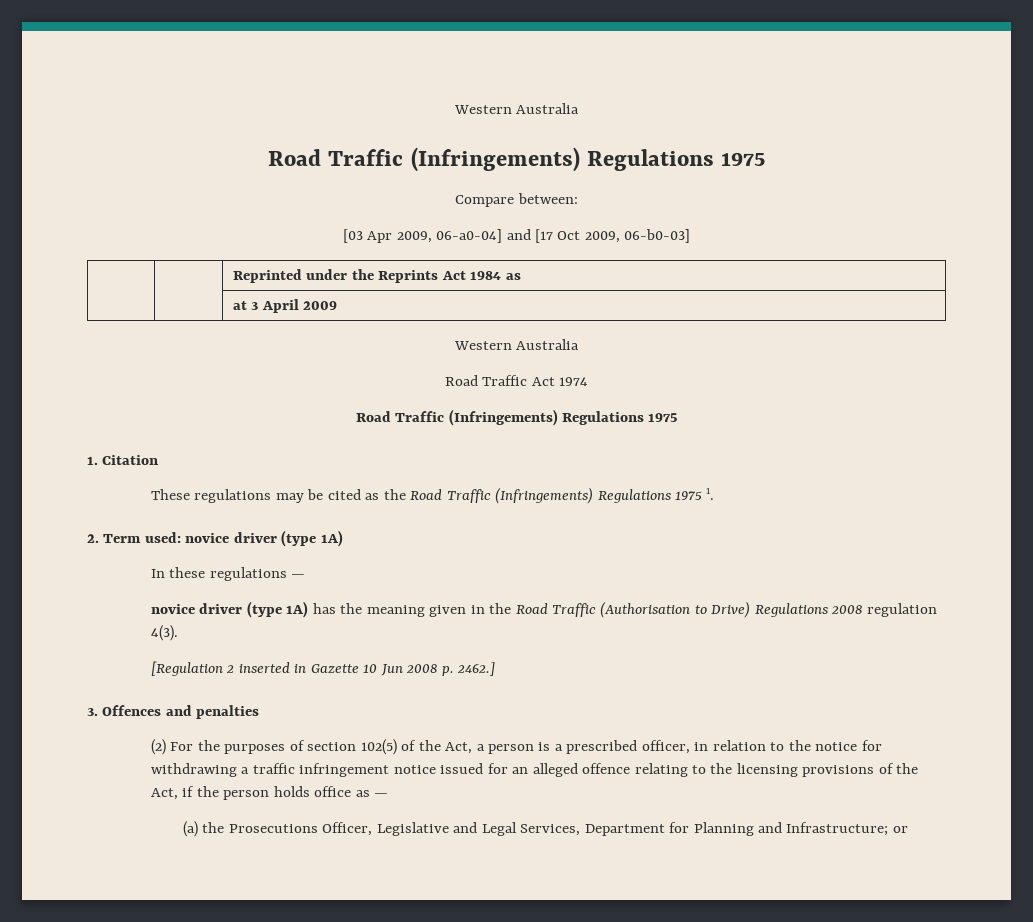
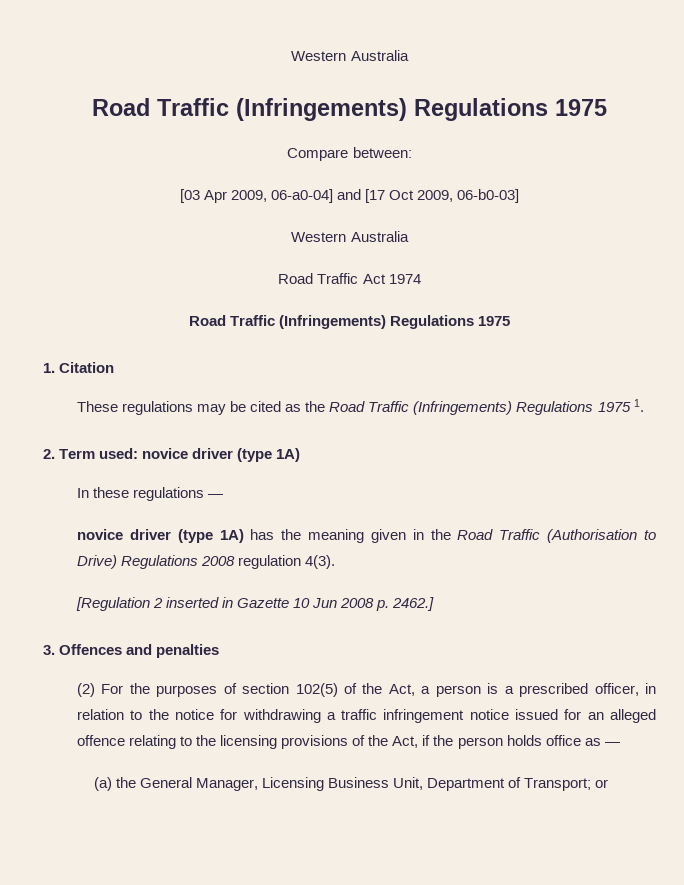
[232,269,521,283] [232,299,338,313] // | | Reprinted under the Reprints Act 1984 as // | | at 3 April 2009 -> (520, 196) none
[228,822,889,836] Prosecutions Officer, Legislative and Legal Services, Department for Planning and Infrastructure; -> [140,777,592,791] General Manager, Licensing Business Unit, Department of Transport;

